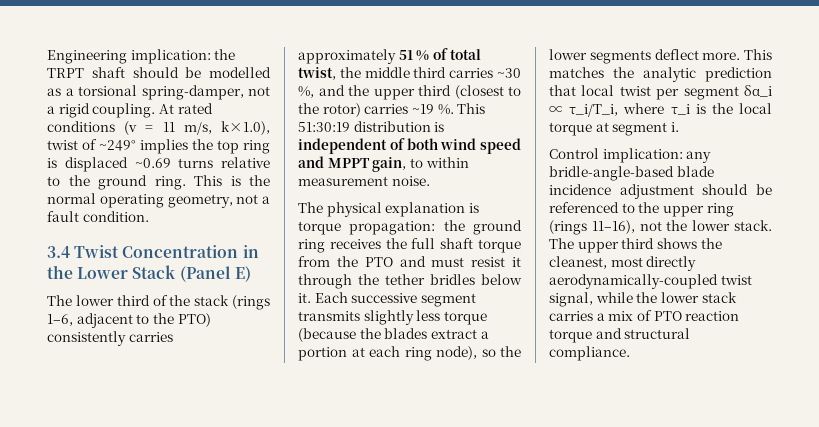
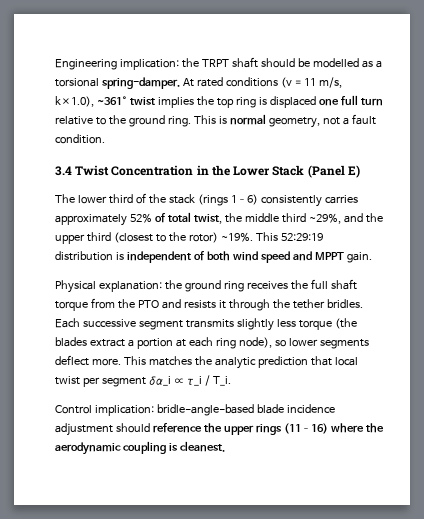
[141,85,270,100] [47,103,156,118] spring-damper, not a rigid coupling. -> [101,77,180,89] spring-damper.
[47,139,136,151] twist of ~249° -> [96,96,155,105] ~361° twist
[134,158,214,168] ~0.69 turns -> [318,95,383,106] one full turn
[249,175,270,186] [47,193,164,208] the normal operating -> [229,114,266,125] normal
[47,313,211,328] 1–6, adjacent to the PTO) -> [230,194,258,205] 1–6)
[398,50,430,61] 51 % -> [129,213,152,223] 52%
[449,68,521,78] [298,86,314,98] carries ~30 %, -> [308,213,341,224] ~29%,
[364,103,486,115] [298,122,350,132] carries ~19 %. This 51:30:19 -> [220,232,323,242] ~19%. This 52:29:19
[372,157,469,172] [298,176,430,186] [298,202,479,217] [298,221,436,235] gain, to within measurement noise. // The physical explanation is torque propagation: -> [346,252,372,263] [55,280,162,293] gain. // Physical explanation:
[431,257,506,267] must resist -> [183,300,216,309] resists
[430,274,522,285] [298,293,311,303] bridles below it. -> [326,299,363,308] bridles.
[298,328,381,342] (because the -> [334,318,357,329] (the
[500,346,521,357] the -> (286, 343) none
[569,103,772,117] [549,122,679,136] τ_i/T_i, where τ_i is the local torque at segment i. -> [186,375,231,386] τ_i / T_i.
[686,151,712,163] any -> (154, 410) none
[756,184,772,195] [549,202,734,217] [549,220,772,235] [549,238,722,253] [549,256,697,271] [549,274,752,289] [549,292,737,307] [549,310,740,321] [549,328,691,343] [549,346,630,361] be referenced to the upper ring (rings 11–16), not the lower stack. The upper third shows the cleanest, most directly aerodynamically-coupled twist signal, while the lower stack carries a mix of PTO reaction torque and structural compliance. -> [152,423,384,435] [55,441,225,455] reference the upper rings (11–16) where the aerodynamic coupling is cleanest.

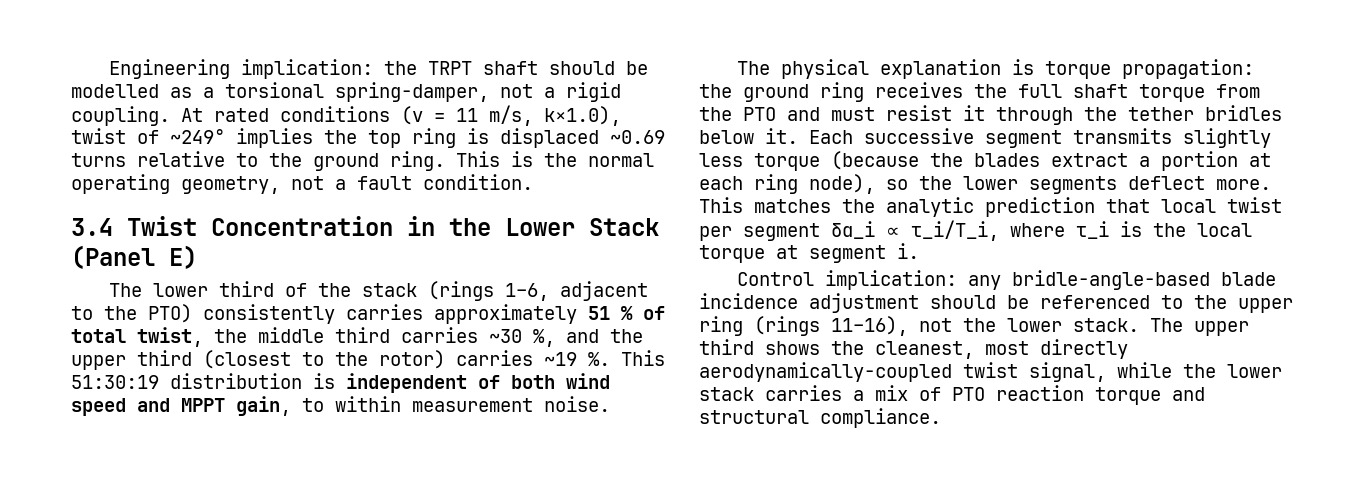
[101,77,180,89] spring-damper. -> [335,82,621,102] [71,106,170,126] spring-damper, not a rigid coupling.
[96,96,155,105] ~361° twist -> [71,128,225,144] twist of ~249°
[318,95,383,106] one full turn -> [610,130,665,144] [71,153,126,167] ~0.69 turns
[229,114,266,125] normal -> [544,153,654,167] [71,174,170,194] the normal operating
[230,194,258,205] 1–6) -> [505,281,649,301] [71,304,192,323] 1–6, adjacent to the PTO)
[129,213,152,223] 52% -> [588,306,633,320] 51 %
[308,213,341,224] ~29%, -> [401,327,555,347] carries ~30 %,
[220,232,323,242] ~19%. This 52:29:19 -> [456,350,665,366] [71,375,159,389] carries ~19 %. This 51:30:19
[346,252,372,263] [55,280,162,293] gain. // Physical explanation: -> [236,396,610,416] [737,59,1255,79] gain, to within measurement noise. // The physical explanation is torque propagation:
[183,300,216,309] resists -> [831,105,952,121] must resist
[326,299,363,308] bridles. -> [1205,105,1282,121] [699,128,798,144] bridles below it.
[334,318,357,329] (the -> [831,151,963,170] (because the
(286, 343) none -> [919,176,952,190] the
[186,375,231,386] τ_i / T_i. -> [911,220,1252,241] [699,243,919,263] τ_i/T_i, where τ_i is the local torque at segment i.
(154, 410) none -> [968,275,1002,290] any
[152,423,384,435] [55,441,225,455] reference the upper rings (11–16) where the aerodynamic coupling is cleanest. -> [1007,295,1293,313] [699,316,1249,336] [699,339,1128,359] [699,362,1282,382] [699,385,1205,405] [699,408,941,428] be referenced to the upper ring (rings 11–16), not the lower stack. The upper third shows the cleanest, most directly aerodynamically-coupled twist signal, while the lower stack carries a mix of PTO reaction torque and structural compliance.

